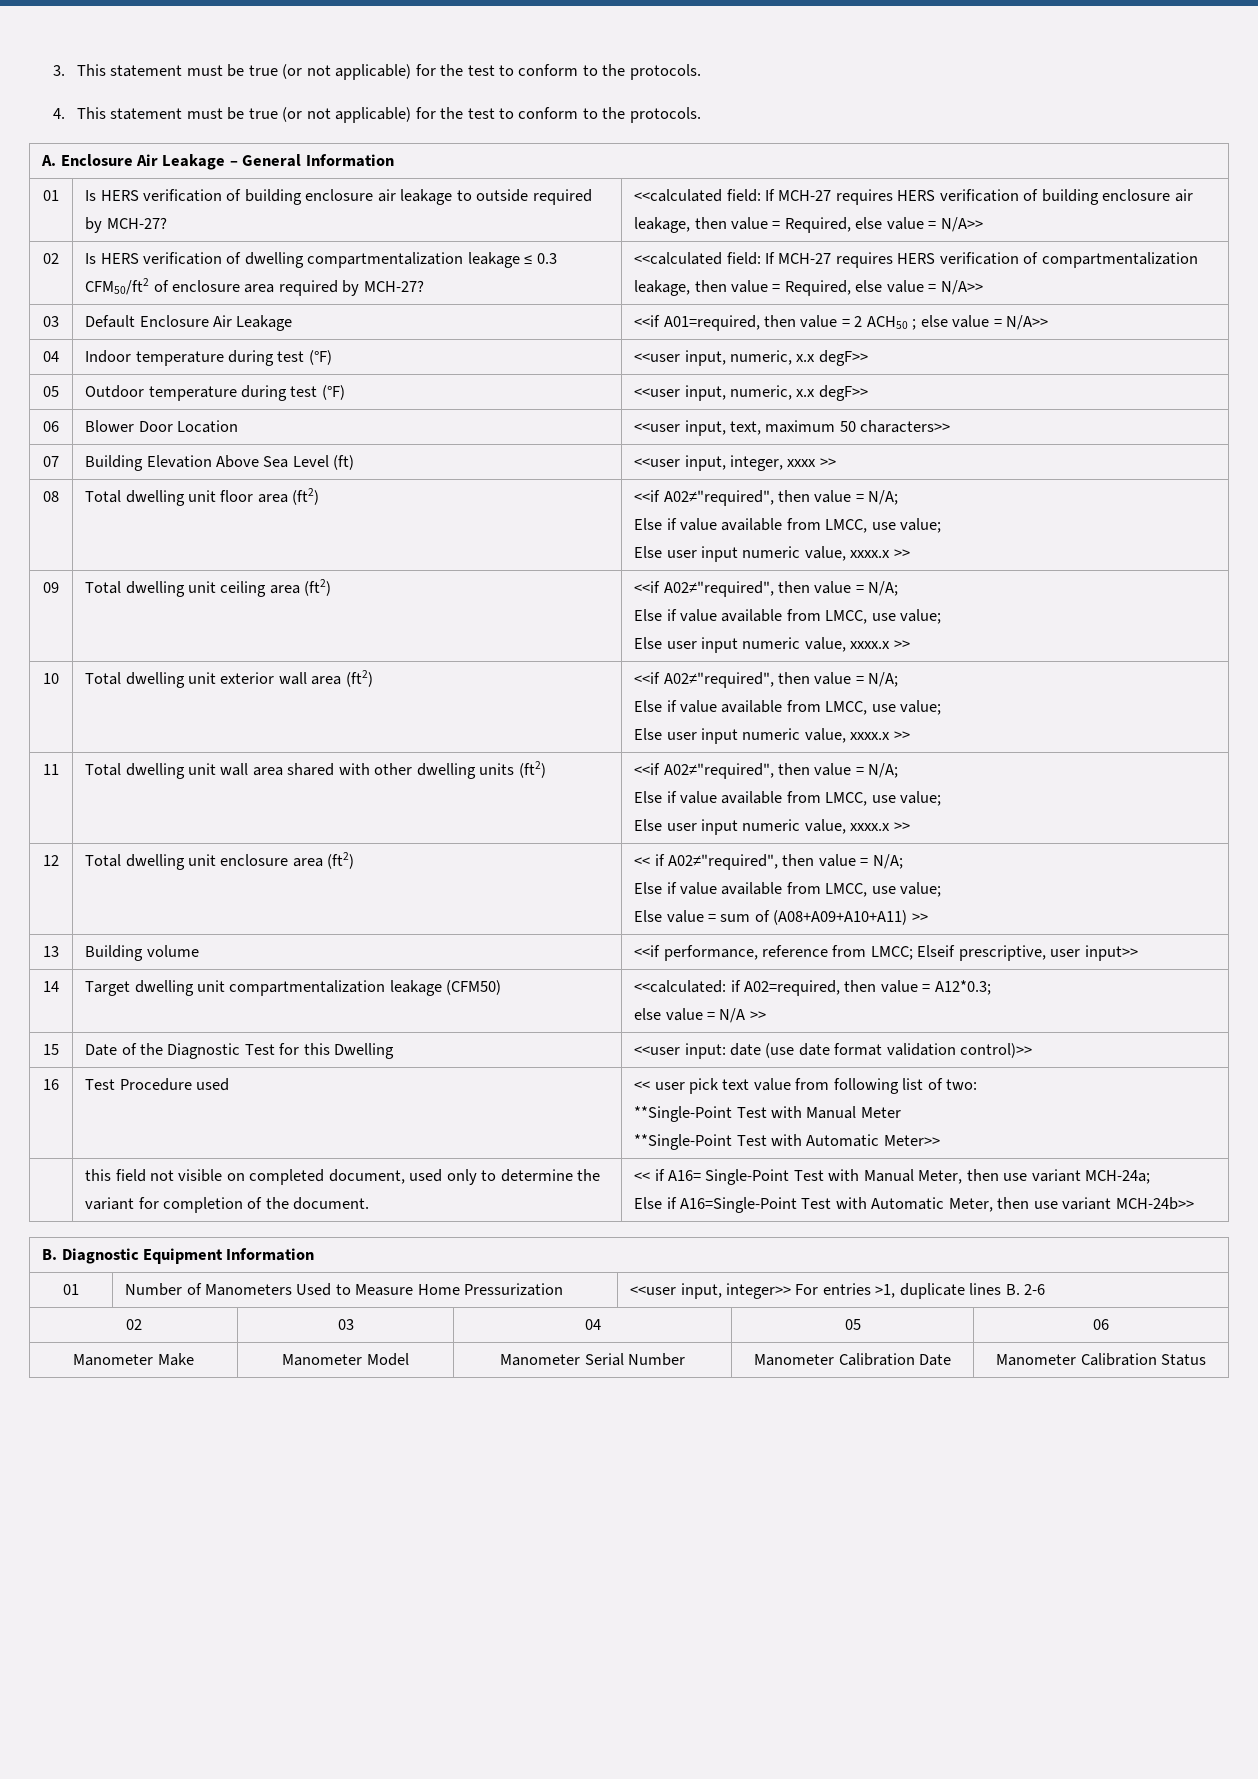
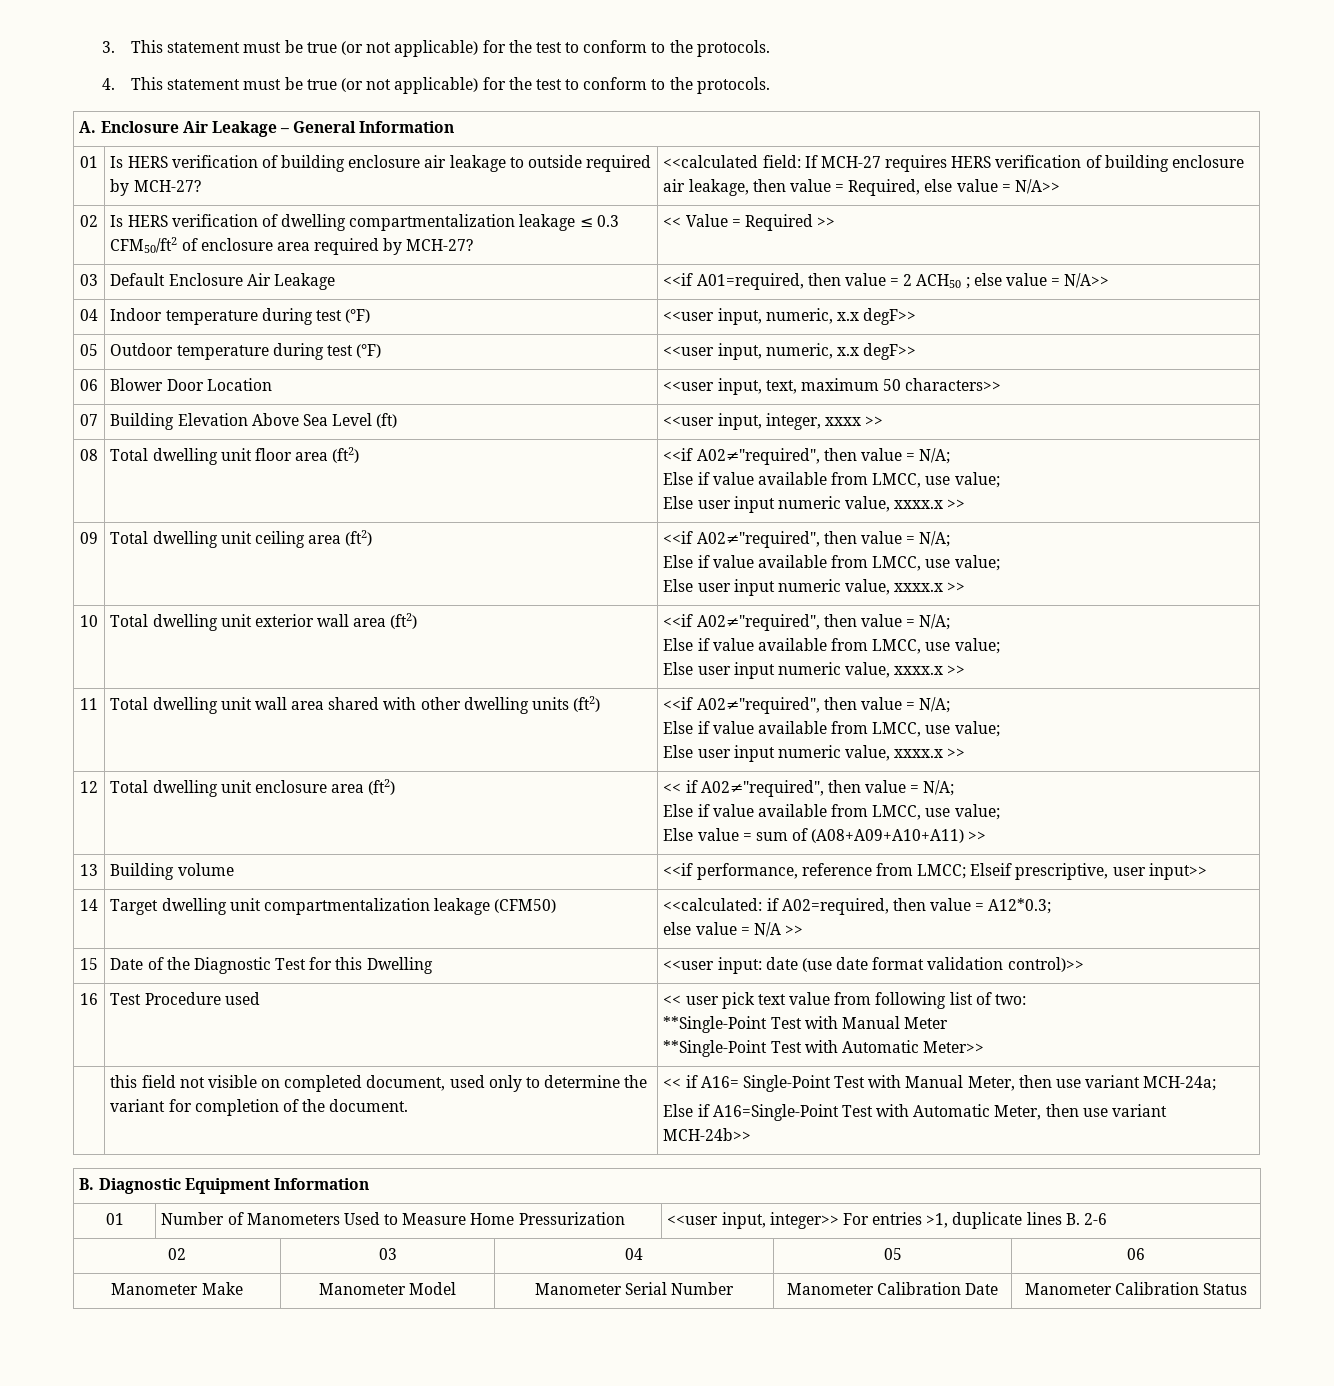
[634,252,1198,268] [634,280,983,296] <<calculated field: If MCH-27 requires HERS verification of compartmentalization leakage, then value = Required, else value = N/A>> -> [663,214,836,231] << Value = Required >>

